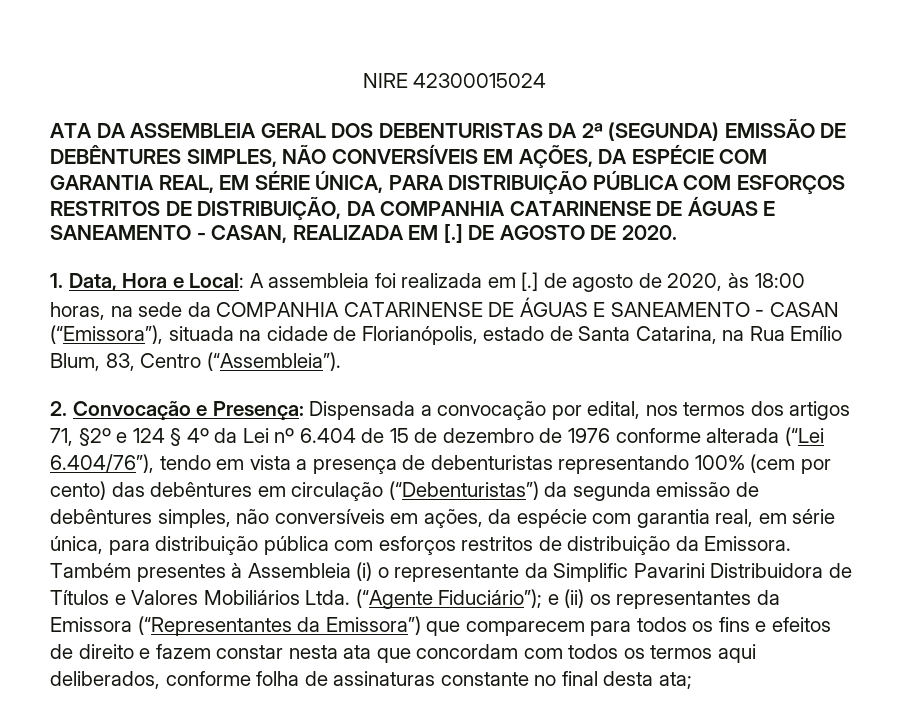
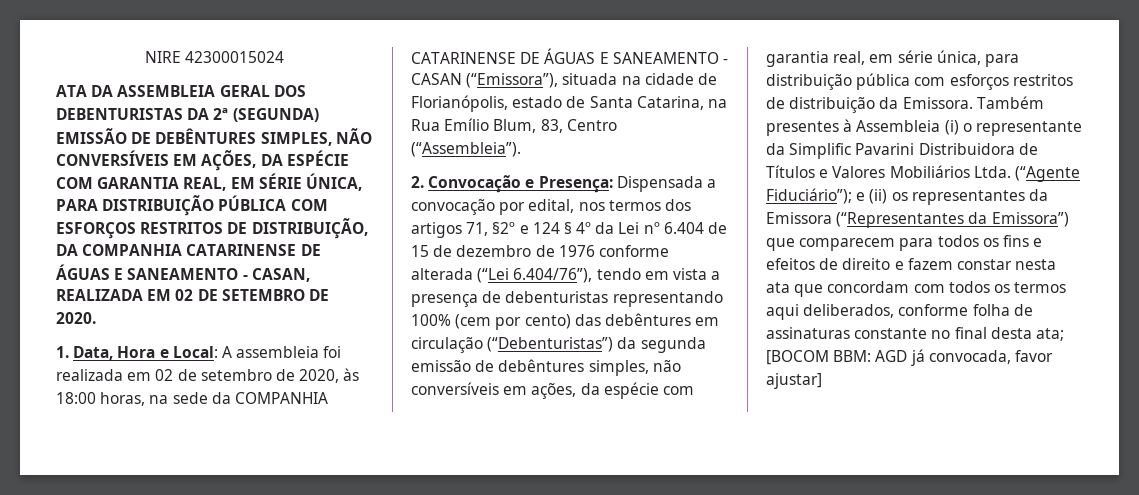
[443,224,585,243] [.] DE AGOSTO -> [175,289,305,301] 02 DE SETEMBRO
[521,272,634,292] [.] de agosto -> [155,369,272,381] 02 de setembro
(692, 680) none -> [766,349,1053,366] [766,373,822,389] [BOCOM BBM: AGD já convocada, favor ajustar]

